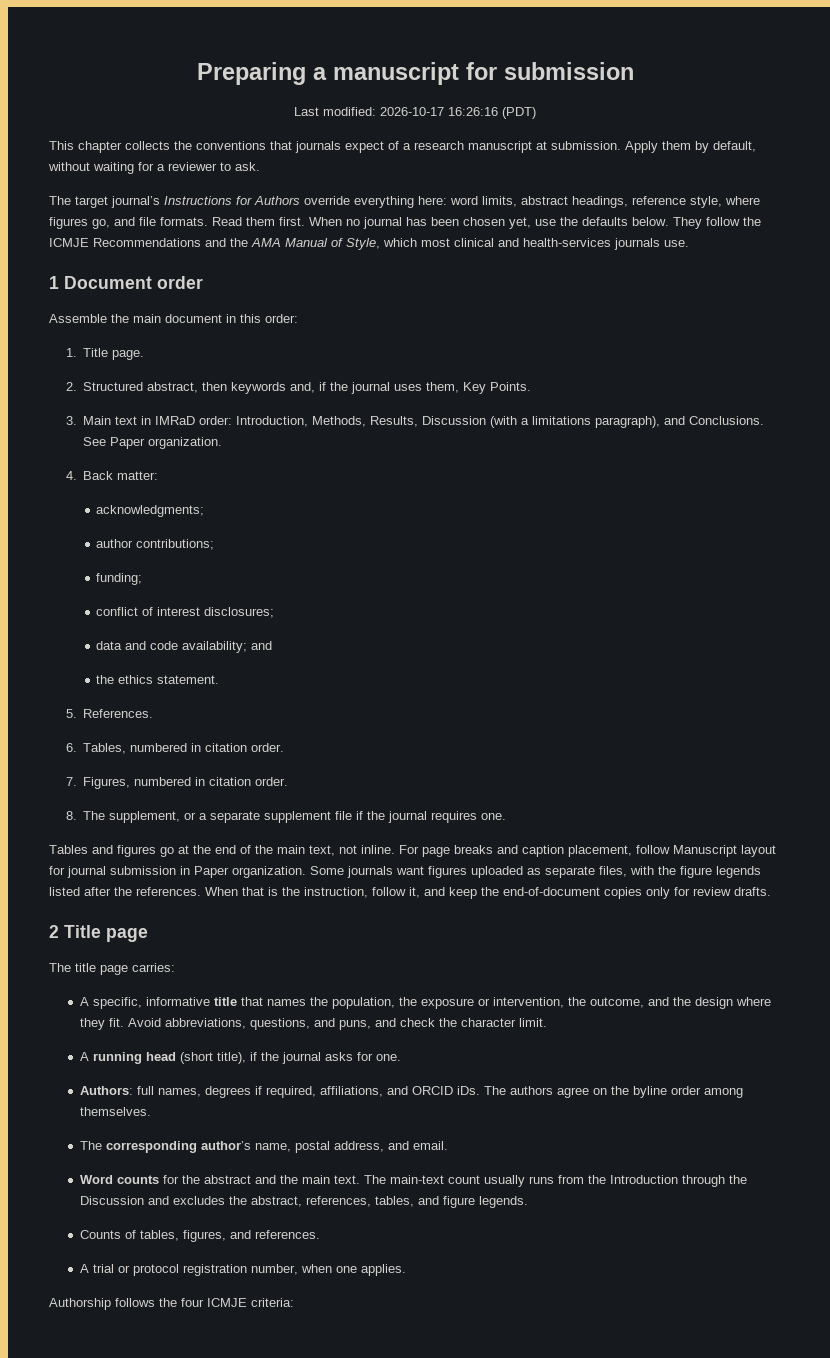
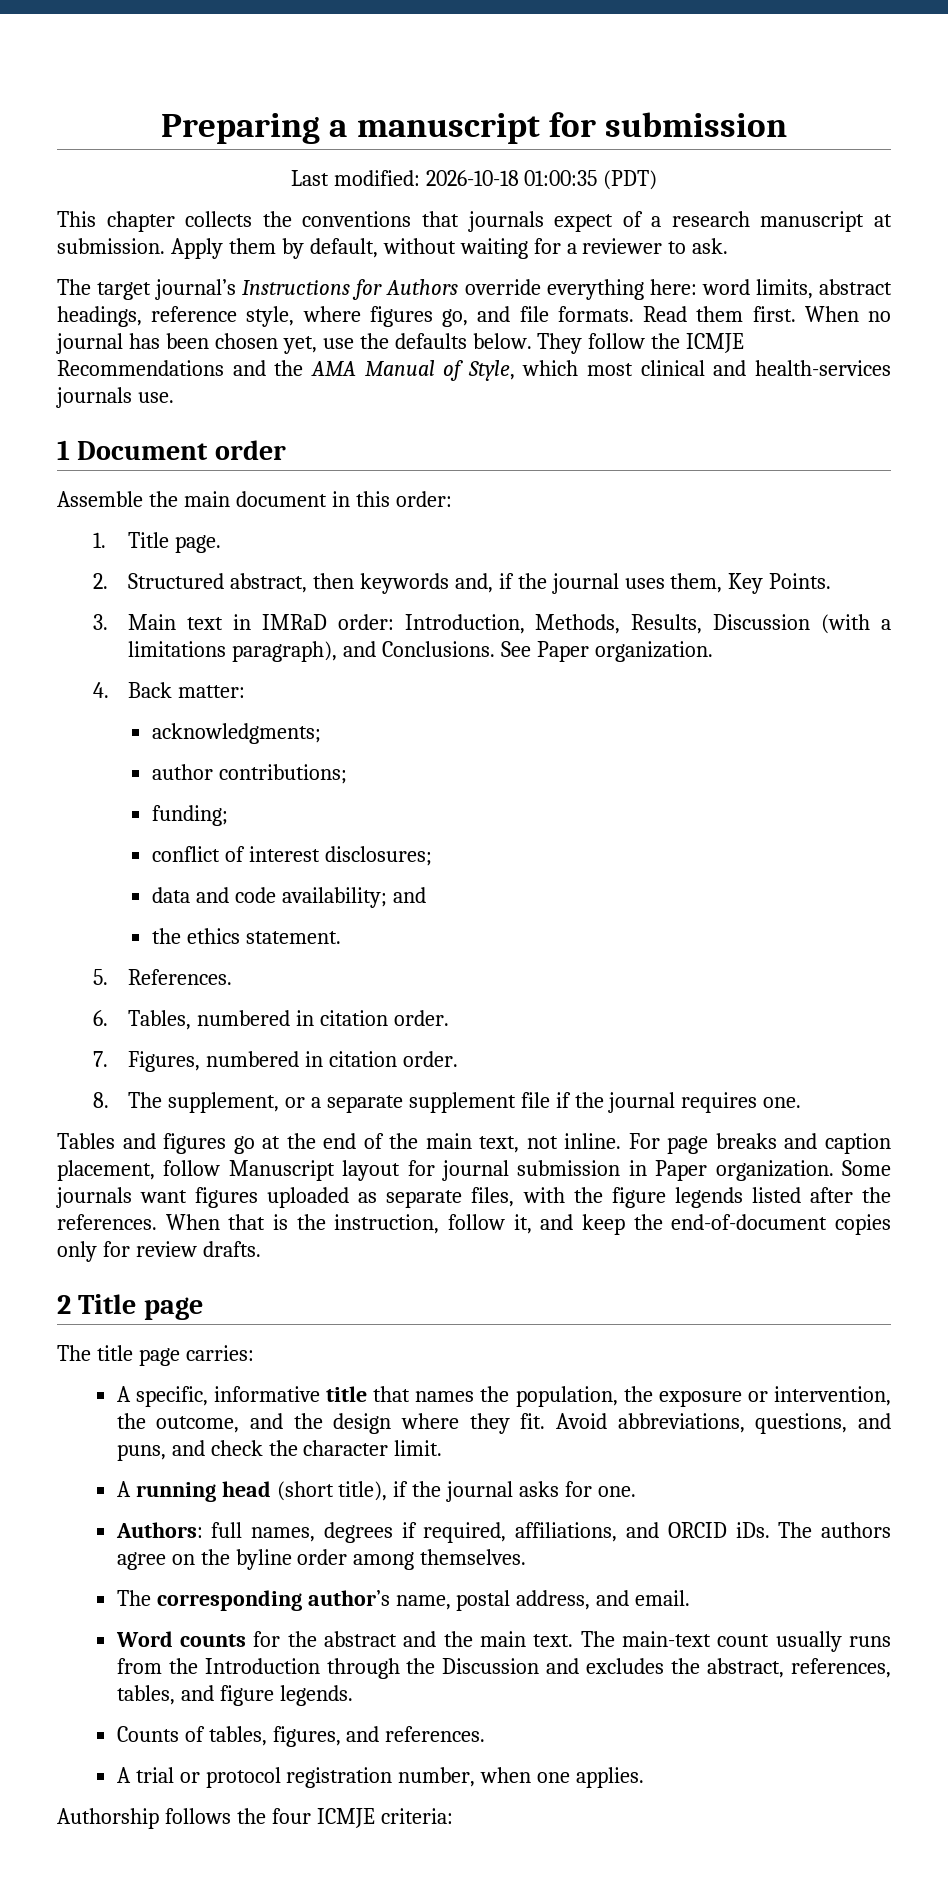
[380,107,498,116] 2026-10-17 16:26:16 -> [425,170,598,186] 2026-10-18 01:00:35

